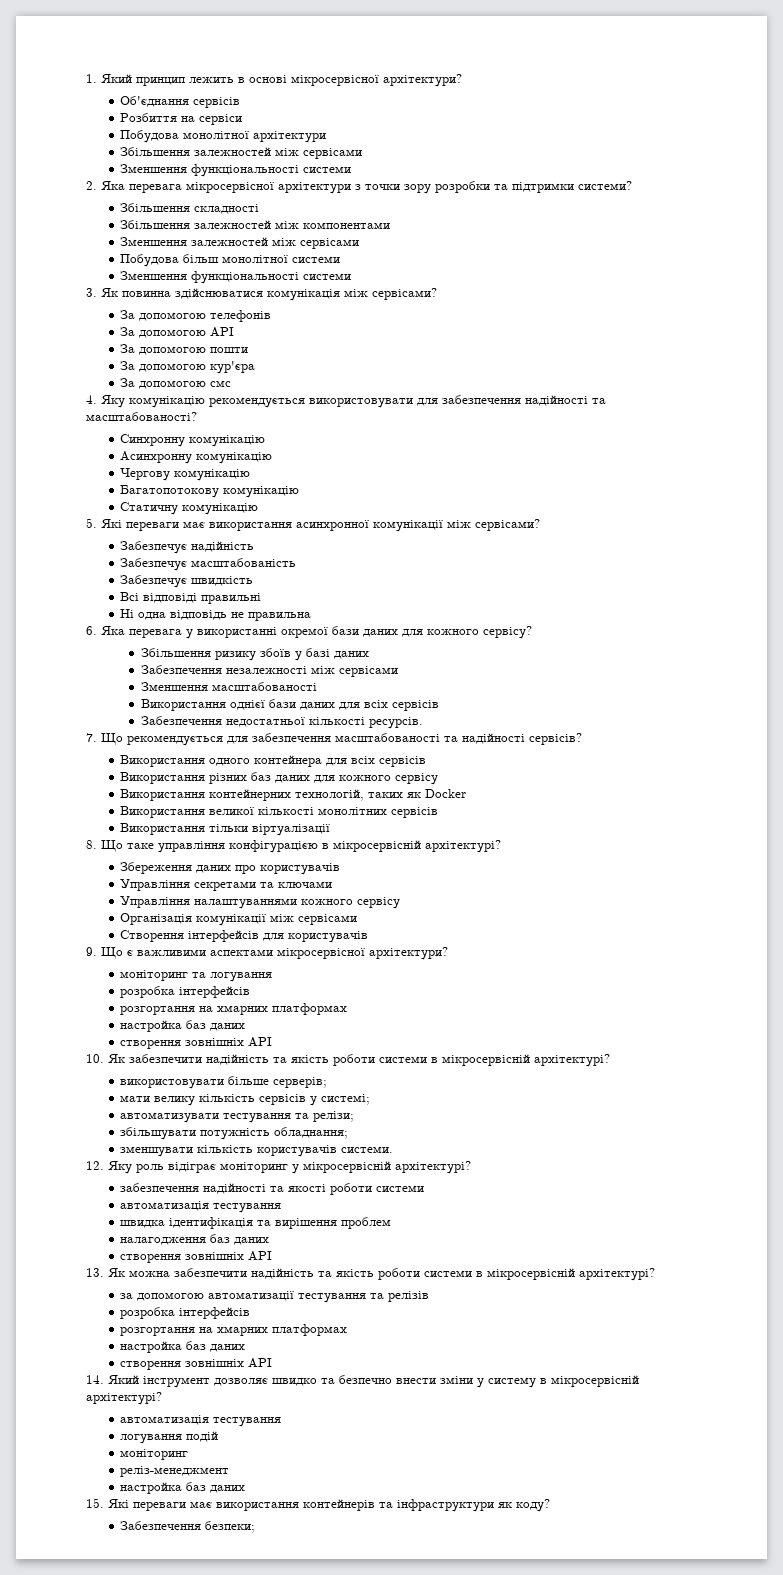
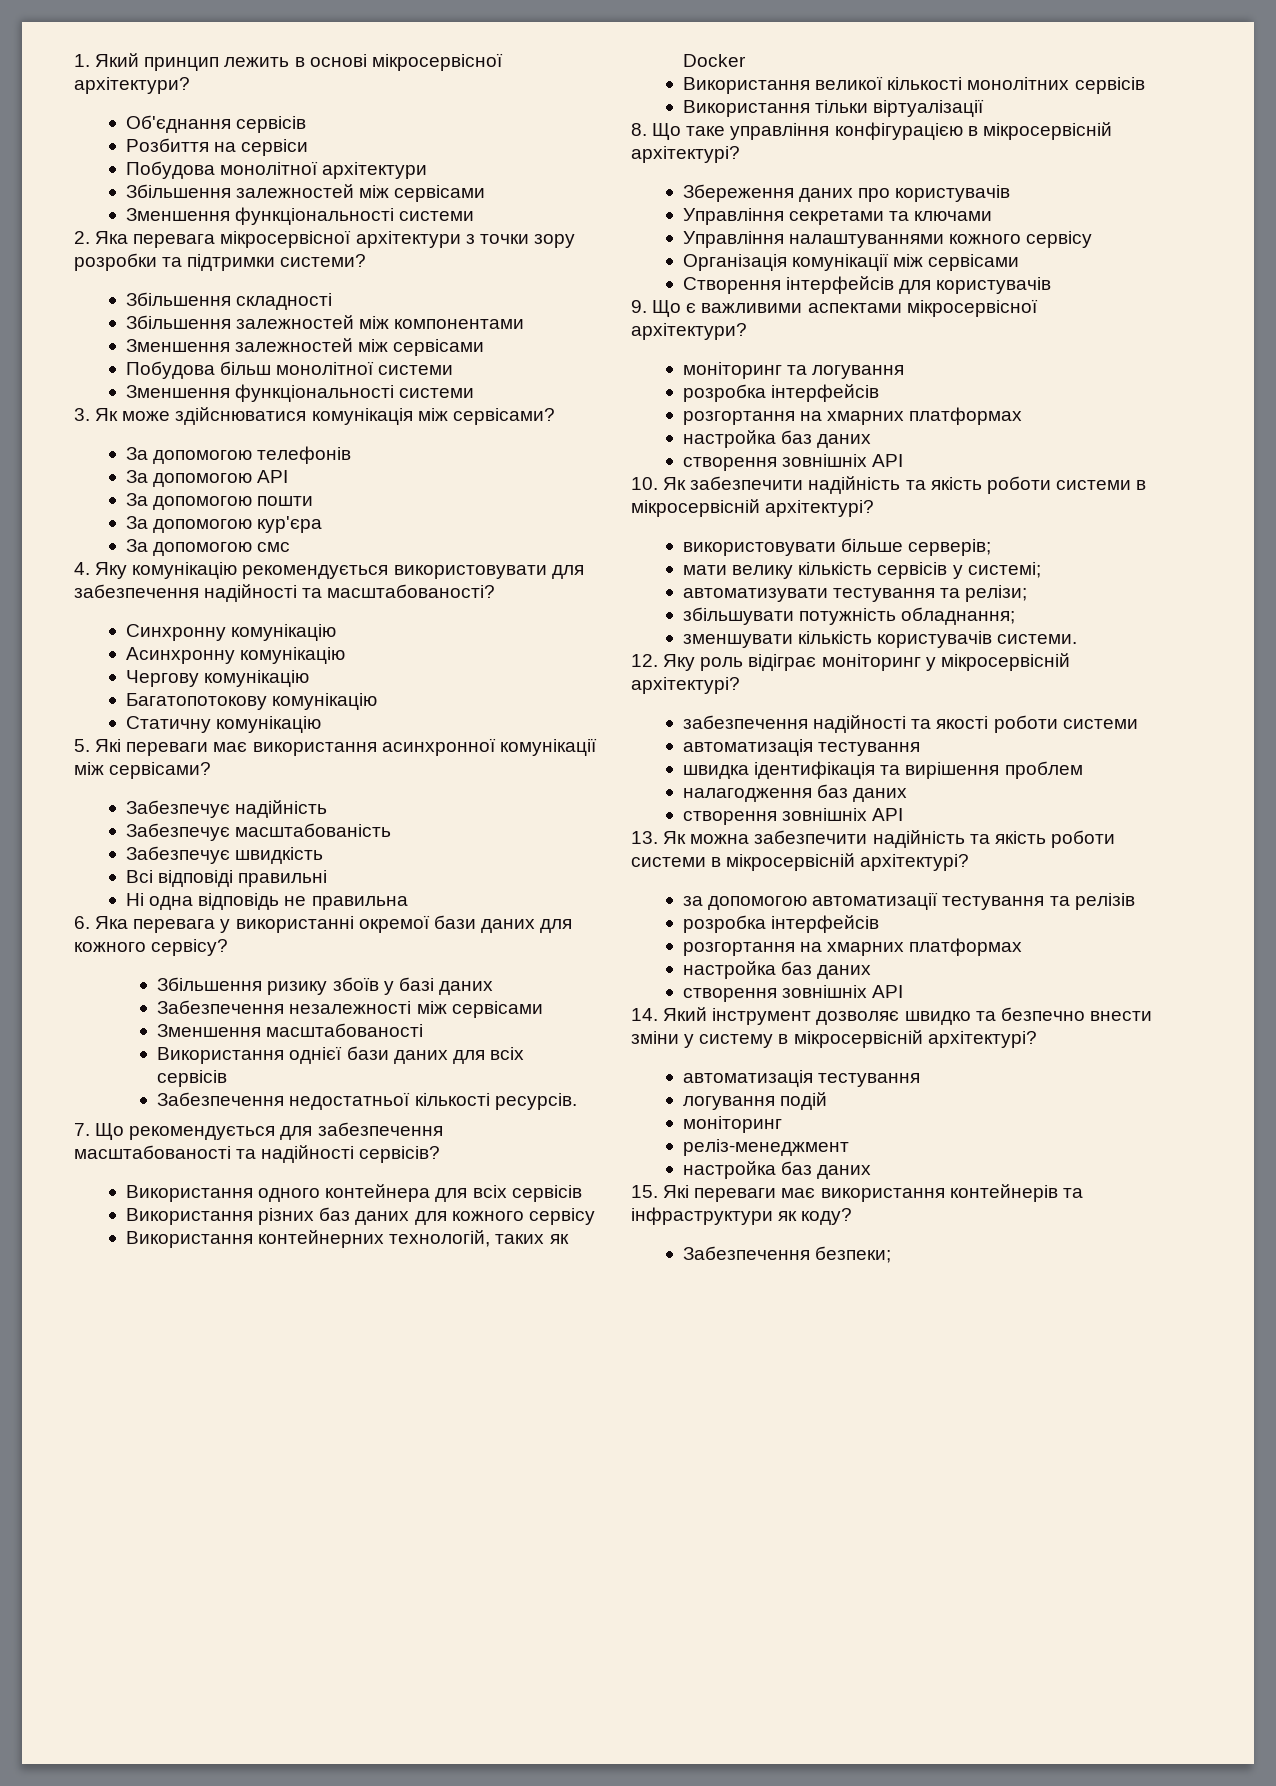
[122,291,171,297] повинна -> [122,411,171,421] може

